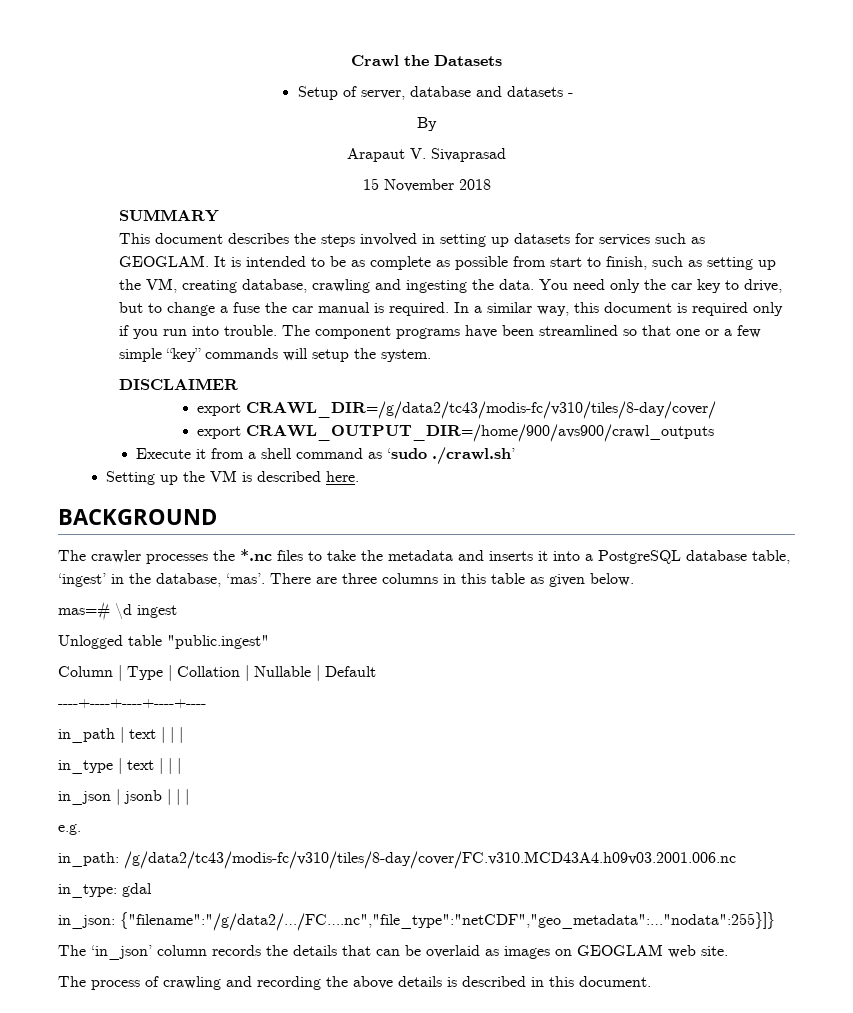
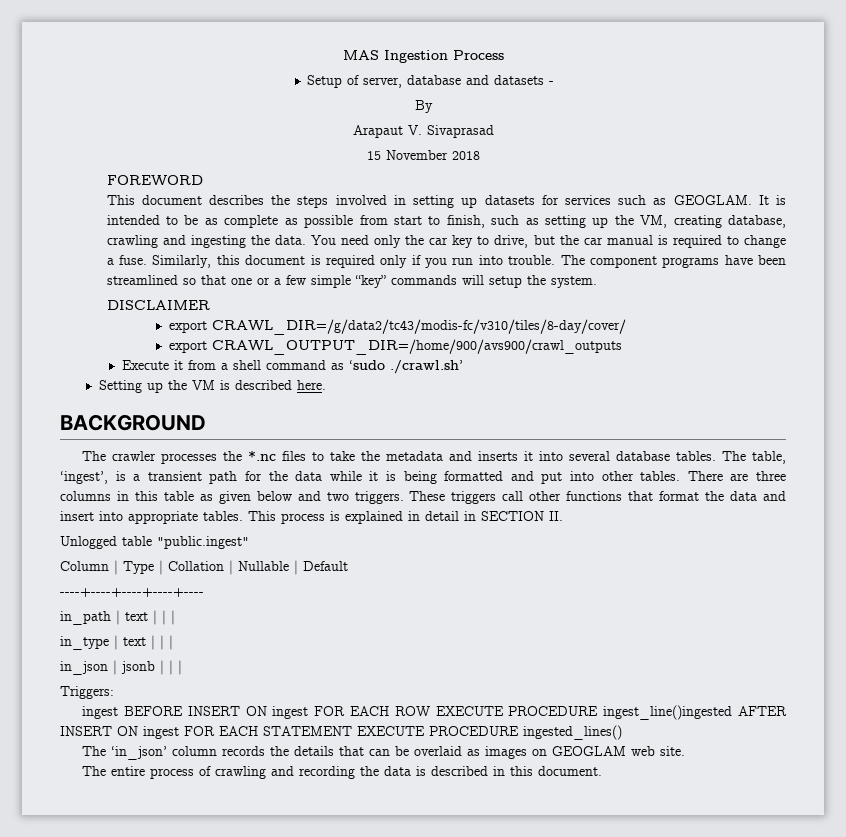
[351,55,502,67] Crawl the Datasets -> [342,50,504,63] MAS Ingestion Process
[118,209,219,222] SUMMARY -> [106,175,203,185] FOREWORD
[147,302,569,316] to change a fuse the car manual is required. In a similar way, -> [559,235,787,248] [106,255,212,268] the car manual is required to change a fuse. Similarly,
[585,550,790,564] [58,573,265,587] a PostgreSQL database table, ‘ingest’ in the database, ‘mas’. -> [569,451,786,464] [60,471,681,484] several database tables. The table, ‘ingest’, is a transient path for the data while it is being formatted and put into other tables.
[590,573,634,586] [58,601,177,621] below. // mas=# \d ingest -> [256,491,787,504] [60,511,563,524] below and two triggers. These triggers call other functions that format the data and insert into appropriate tables. This process is explained in detail in SECTION II.
[58,824,81,835] [58,851,736,869] [58,883,152,898] [58,912,775,931] e.g. // in_path: /g/data2/tc43/modis-fc/v310/tiles/8-day/cover/FC.v310.MCD43A4.h09v03.2001.006.nc // in_type: gdal // in_json: {"filename":"/g/data2/…/FC….nc","file_type":"netCDF","geo_metadata":…"nodata":255}]} -> [60,686,114,699] [82,705,787,720] [60,725,622,740] Triggers: // ingest BEFORE INSERT ON ingest FOR EACH ROW EXECUTE PROCEDURE ingest_line()ingested AFTER INSERT ON ingest FOR EACH STATEMENT EXECUTE PROCEDURE ingested_lines()
(86, 981) none -> [111,766,146,776] entire
[353,976,442,989] above details -> [384,766,412,776] data

